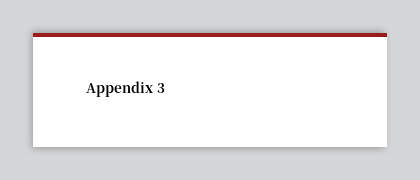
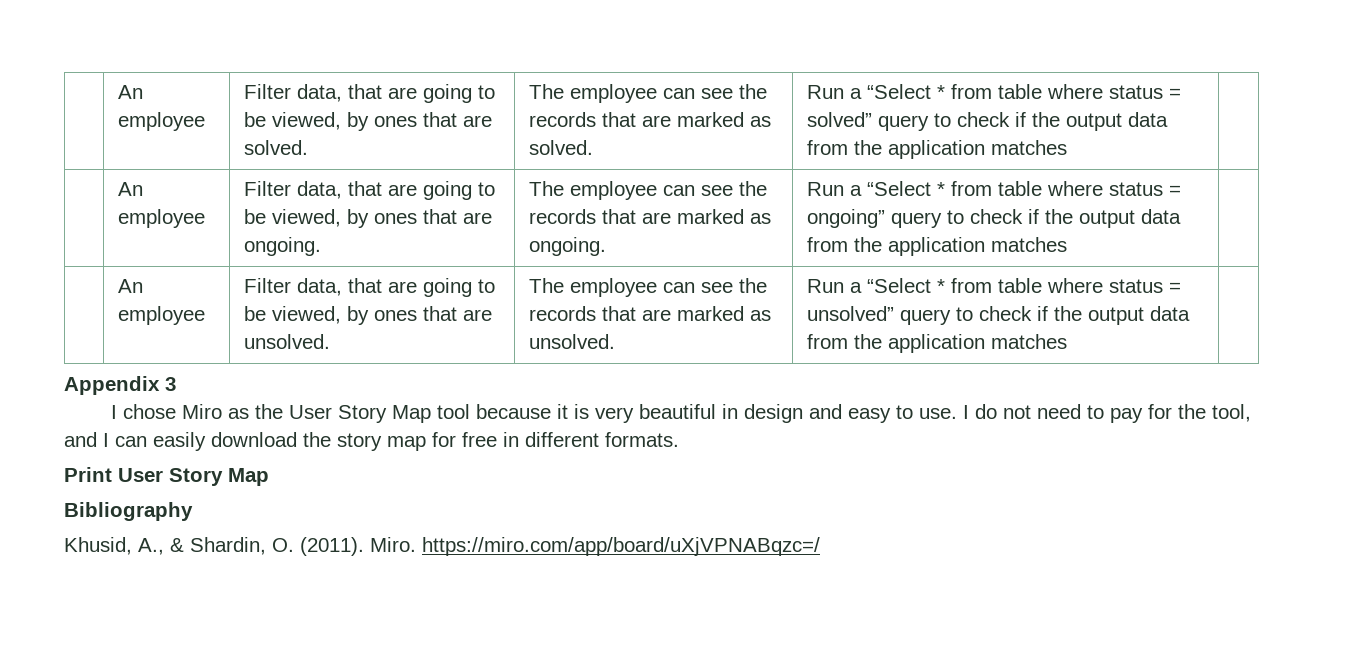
[86,81,165,97] Appendix 3 -> [117,85,143,99] [117,112,205,131] [243,84,495,103] [243,112,492,131] [243,140,308,155] [528,84,767,103] [528,112,771,127] [528,140,593,155] [806,84,1181,99] [806,112,1168,131] [806,140,1067,159] [117,182,143,196] [117,209,205,228] [243,181,495,200] [243,209,492,228] [243,237,321,256] [528,181,767,200] [528,209,771,224] [528,237,606,256] [806,181,1181,196] [806,209,1181,228] [806,237,1067,256] [117,279,143,293] [117,306,205,325] [243,278,495,297] [243,306,492,325] [243,334,330,349] [528,278,767,297] [528,306,771,321] [528,334,615,349] [806,278,1181,293] [806,306,1190,325] [806,334,1067,353] [64,376,176,395] [110,404,1251,423] [64,432,679,451] [64,467,269,486] [64,502,193,521] [64,537,820,556] | An employee | Filter data, that are going to be viewed, by ones that are solved. | The employee can see the records that are marked as solved. | Run a “Select * from table where status = solved” query to check if the output data from the application matches | // | An employee | Filter data, that are going to be viewed, by ones that are ongoing. | The employee can see the records that are marked as ongoing. | Run a “Select * from table where status = ongoing” query to check if the output data from the application matches | // | An employee | Filter data, that are going to be viewed, by ones that are unsolved. | The employee can see the records that are marked as unsolved. | Run a “Select * from table where status = unsolved” query to check if the output data from the application matches | // Appendix 3 // I chose Miro as the User Story Map tool because it is very beautiful in design and easy to use. I do not need to pay for the tool, and I can easily download the story map for free in different formats. // Print User Story Map // Bibliography // Khusid, A., & Shardin, O. (2011). Miro. https://miro.com/app/board/uXjVPNABqzc=/

